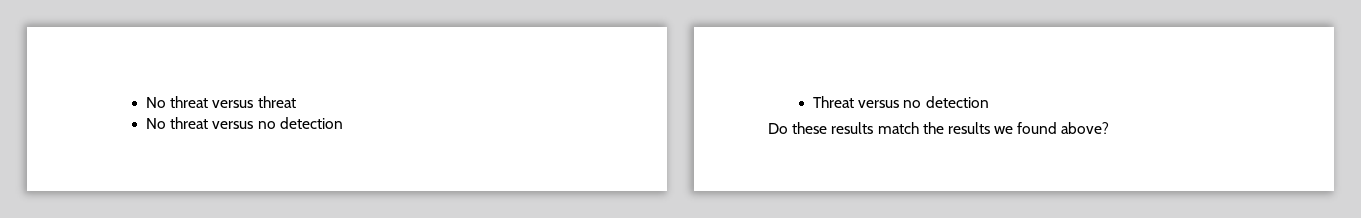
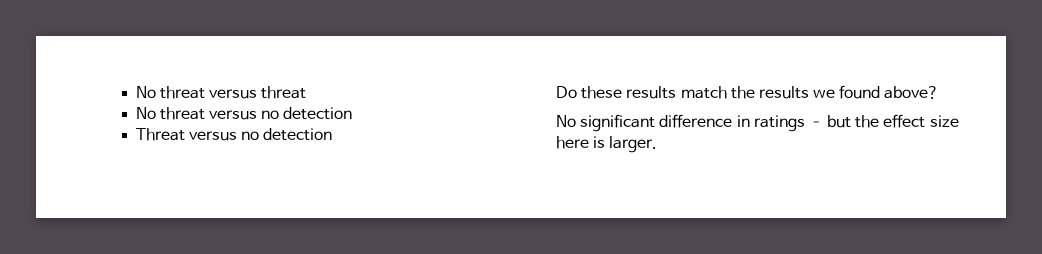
(1110, 128) none -> [556,114,959,132] [556,136,658,153] // No significant difference in ratings – but the effect size here is larger.

